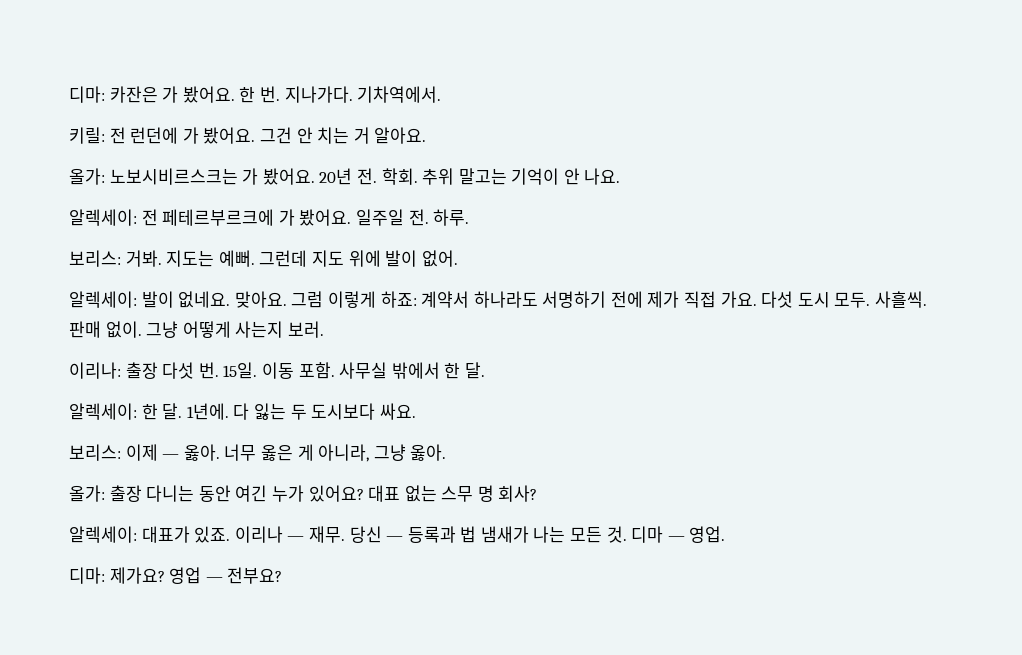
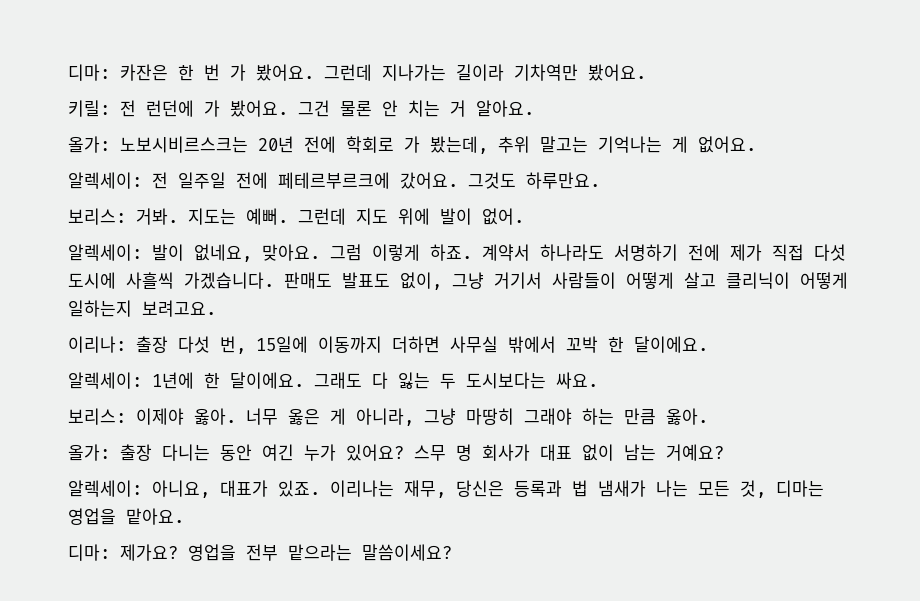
[162,86,442,103] 가 봤어요. 한 번. 지나가다. 기차역에서. -> [178,64,646,81] 한 번 가 봤어요. 그런데 지나가는 길이라 기차역만 봤어요.
(292, 135) none -> [340,101,372,117] 물론
[242,168,621,185] [69,209,470,226] 가 봤어요. 20년 전. 학회. 추위 말고는 기억이 안 나요. // 알렉세이: 전 페테르부르크에 가 봤어요. 일주일 전. 하루. -> [258,136,756,154] [68,172,600,189] 20년 전에 학회로 가 봤는데, 추위 말고는 기억나는 게 없어요. // 알렉세이: 전 일주일 전에 페테르부르크에 갔어요. 그것도 하루만요.
[178,291,231,308] 없네요. -> [194,244,252,262] 없네요,
[380,291,417,308] 하죠: -> [430,244,472,261] 하죠.
[720,291,928,308] [69,321,324,338] [69,362,485,379] [69,403,229,420] 가요. 다섯 도시 모두. 사흘씩. 판매 없이. 그냥 어떻게 사는지 보러. // 이리나: 출장 다섯 번. 15일. 이동 포함. 사무실 밖에서 한 달. // 알렉세이: 한 달. 1년에. -> [814,244,846,261] [68,272,848,290] [68,300,216,317] [68,336,708,354] [68,372,362,389] 다섯 도시에 사흘씩 가겠습니다. 판매도 발표도 없이, 그냥 거기서 사람들이 어떻게 살고 클리닉이 어떻게 일하는지 보려고요. // 이리나: 출장 다섯 번, 15일에 이동까지 더하면 사무실 밖에서 꼬박 한 달이에요. // 알렉세이: 1년에 한 달이에요. 그래도
[311,403,376,420] 도시보다 -> [466,372,546,389] 도시보다는
[125,444,180,461] 이제 — -> [136,408,184,425] 이제야
(406, 452) none -> [466,408,656,425] 마땅히 그래야 하는 만큼
[368,485,538,502] [69,526,137,543] 대표 없는 스무 명 회사? // 알렉세이: -> [414,444,724,461] [68,480,210,498] 스무 명 회사가 대표 없이 남는 거예요? // 알렉세이: 아니요,
[234,526,404,543] 이리나 — 재무. 당신 — -> [330,480,504,498] 이리나는 재무, 당신은
[606,526,726,543] [69,567,283,584] 것. 디마 — 영업. // 디마: 제가요? 영업 — 전부요? -> [740,480,824,498] [68,508,184,525] [68,544,452,561] 것, 디마는 영업을 맡아요. // 디마: 제가요? 영업을 전부 맡으라는 말씀이세요?

